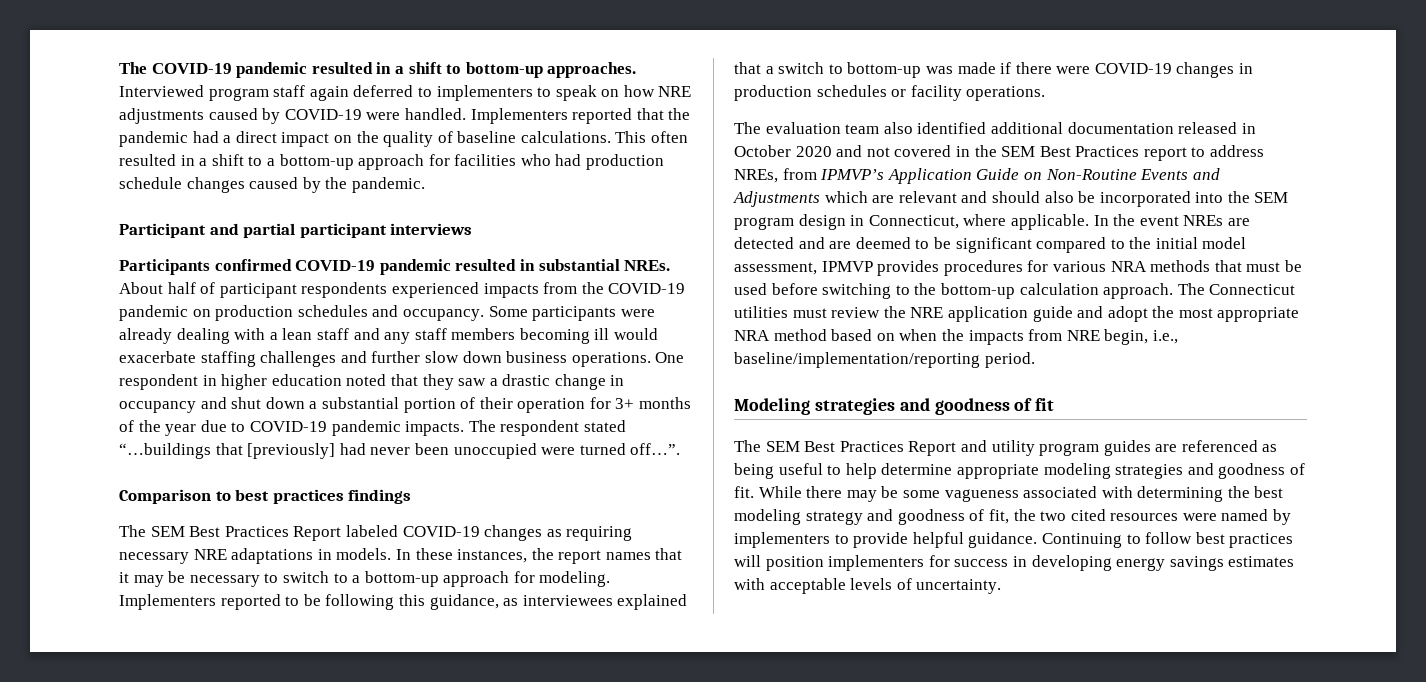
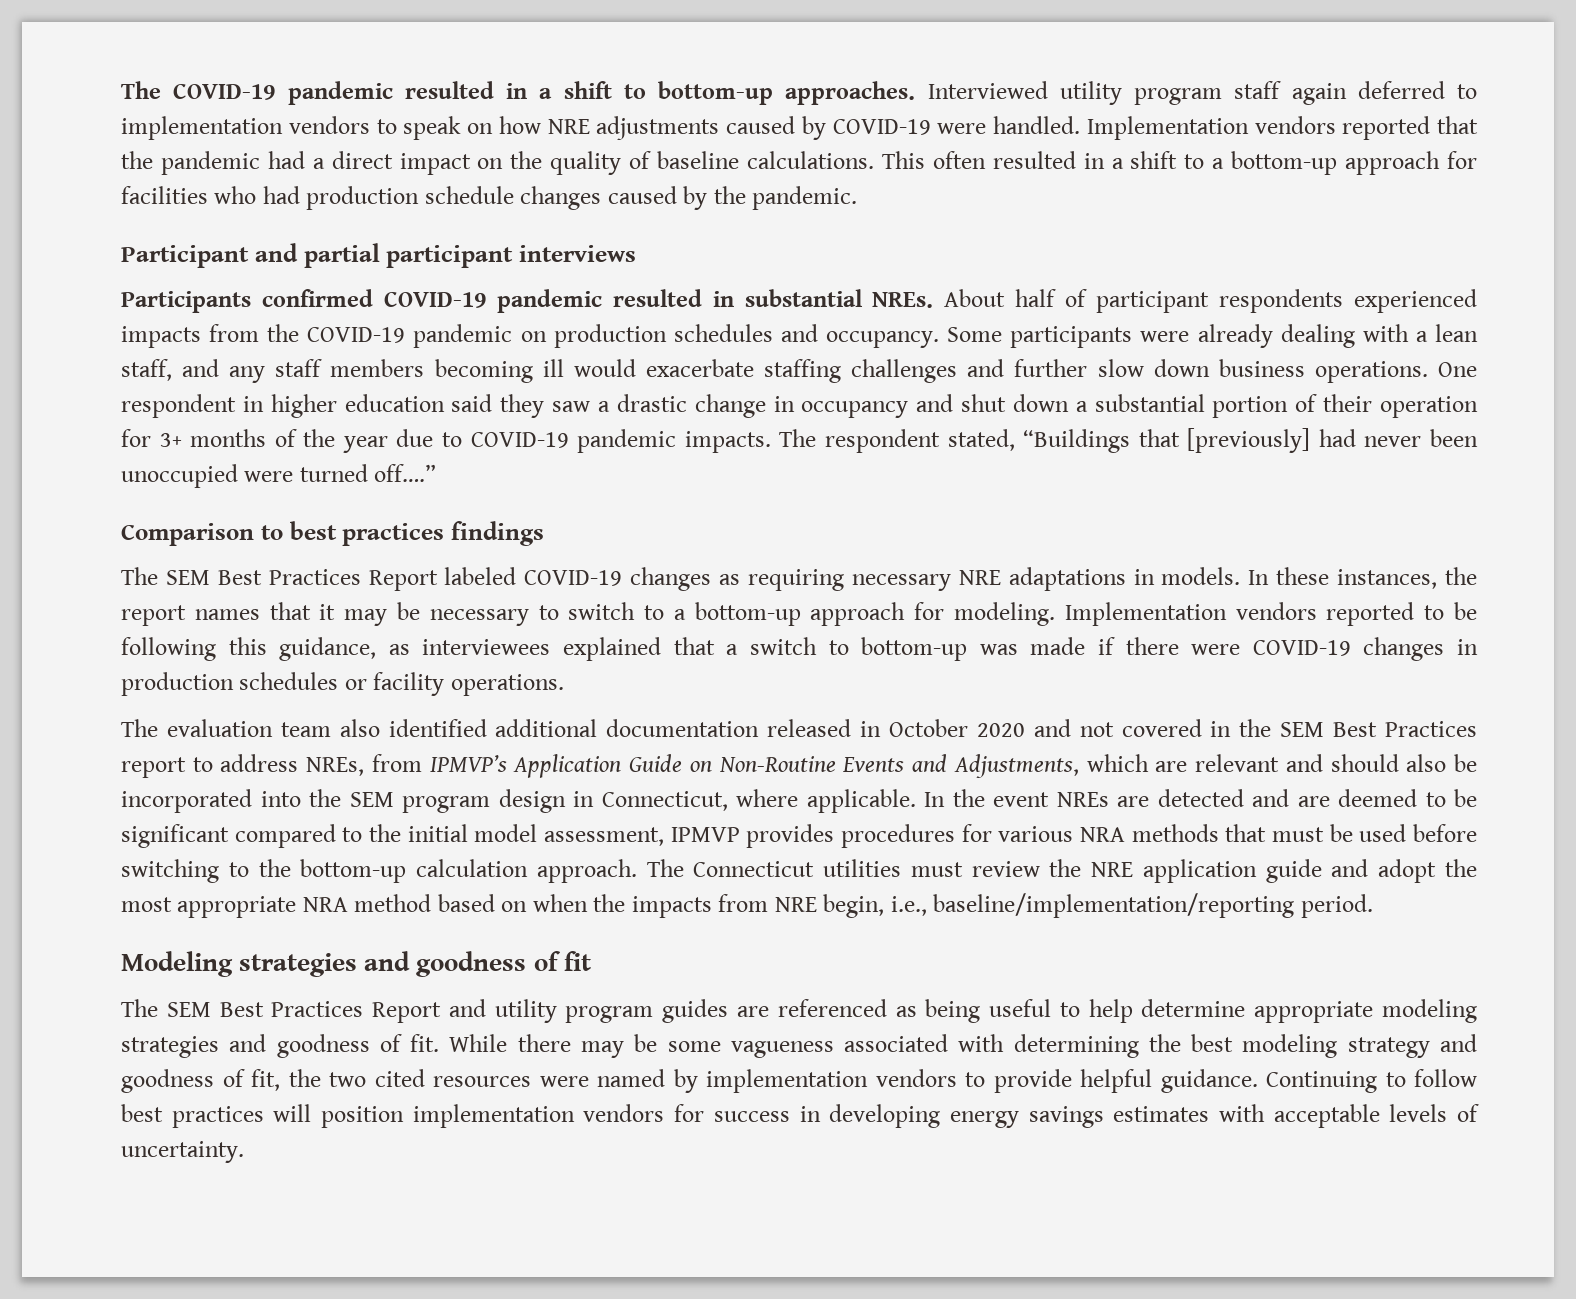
(204, 91) none -> [1059,81,1122,105] utility
[436,85,533,101] implementers -> [121,116,370,140] implementation vendors
[470,108,568,124] Implementers -> [1086,116,1336,140] Implementation vendors
[316,328,349,340] staff -> [121,359,172,381] staff,
[346,374,418,386] noted that -> [451,394,493,412] said
[583,420,626,432] [119,443,211,459] stated “…buildings -> [947,429,1131,453] stated, “Buildings
[630,443,681,455] off…”. -> [374,464,437,482] off….”
[119,594,216,610] Implementers -> [1064,602,1317,626] Implementation vendors
[733,191,820,207] Adjustments -> [953,754,1079,778] Adjustments,
[734,532,830,548] implementers -> [706,1069,957,1093] implementation vendors
[828,555,925,571] implementers -> [412,1104,665,1128] implementation vendors

